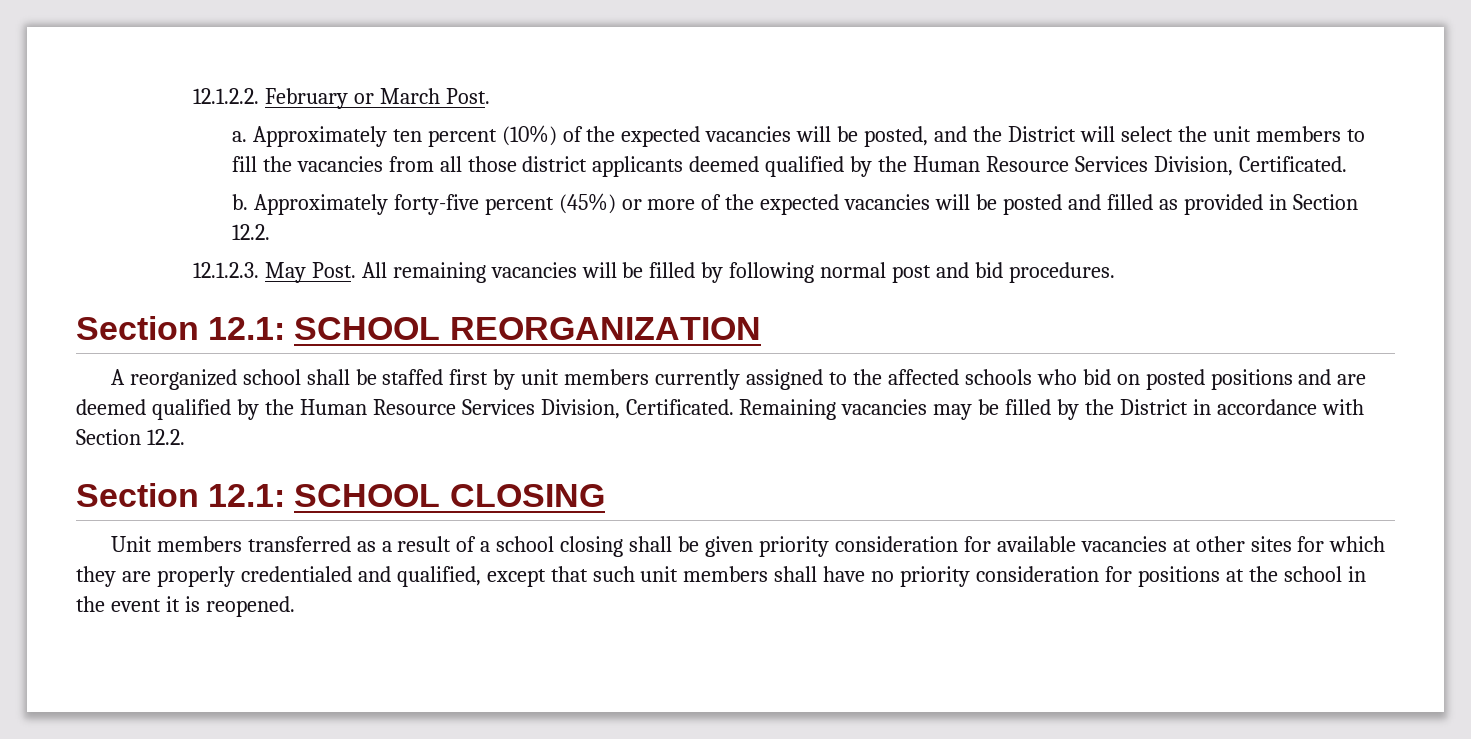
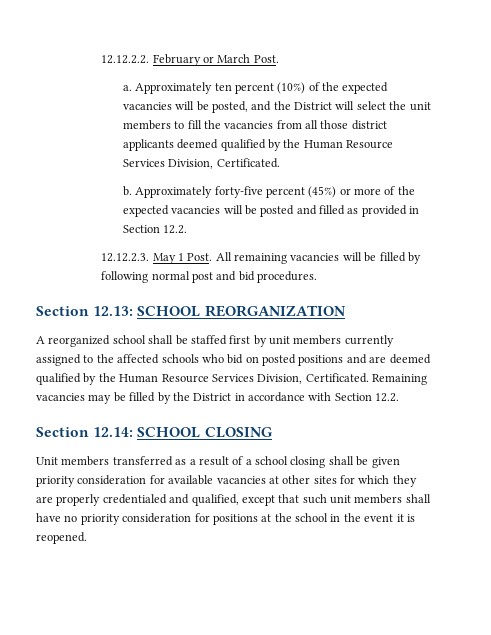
[192,88,259,104] 12.1.2.2. -> [101,55,150,64] 12.12.2.2.
[192,262,306,283] 12.1.2.3. May -> [101,253,184,264] 12.12.2.3. May 1
[208,317,286,340] 12.1: -> [93,306,134,316] 12.13:
[208,484,286,507] 12.1: -> [93,427,134,437] 12.14:

